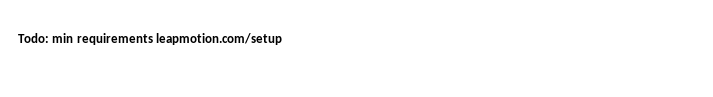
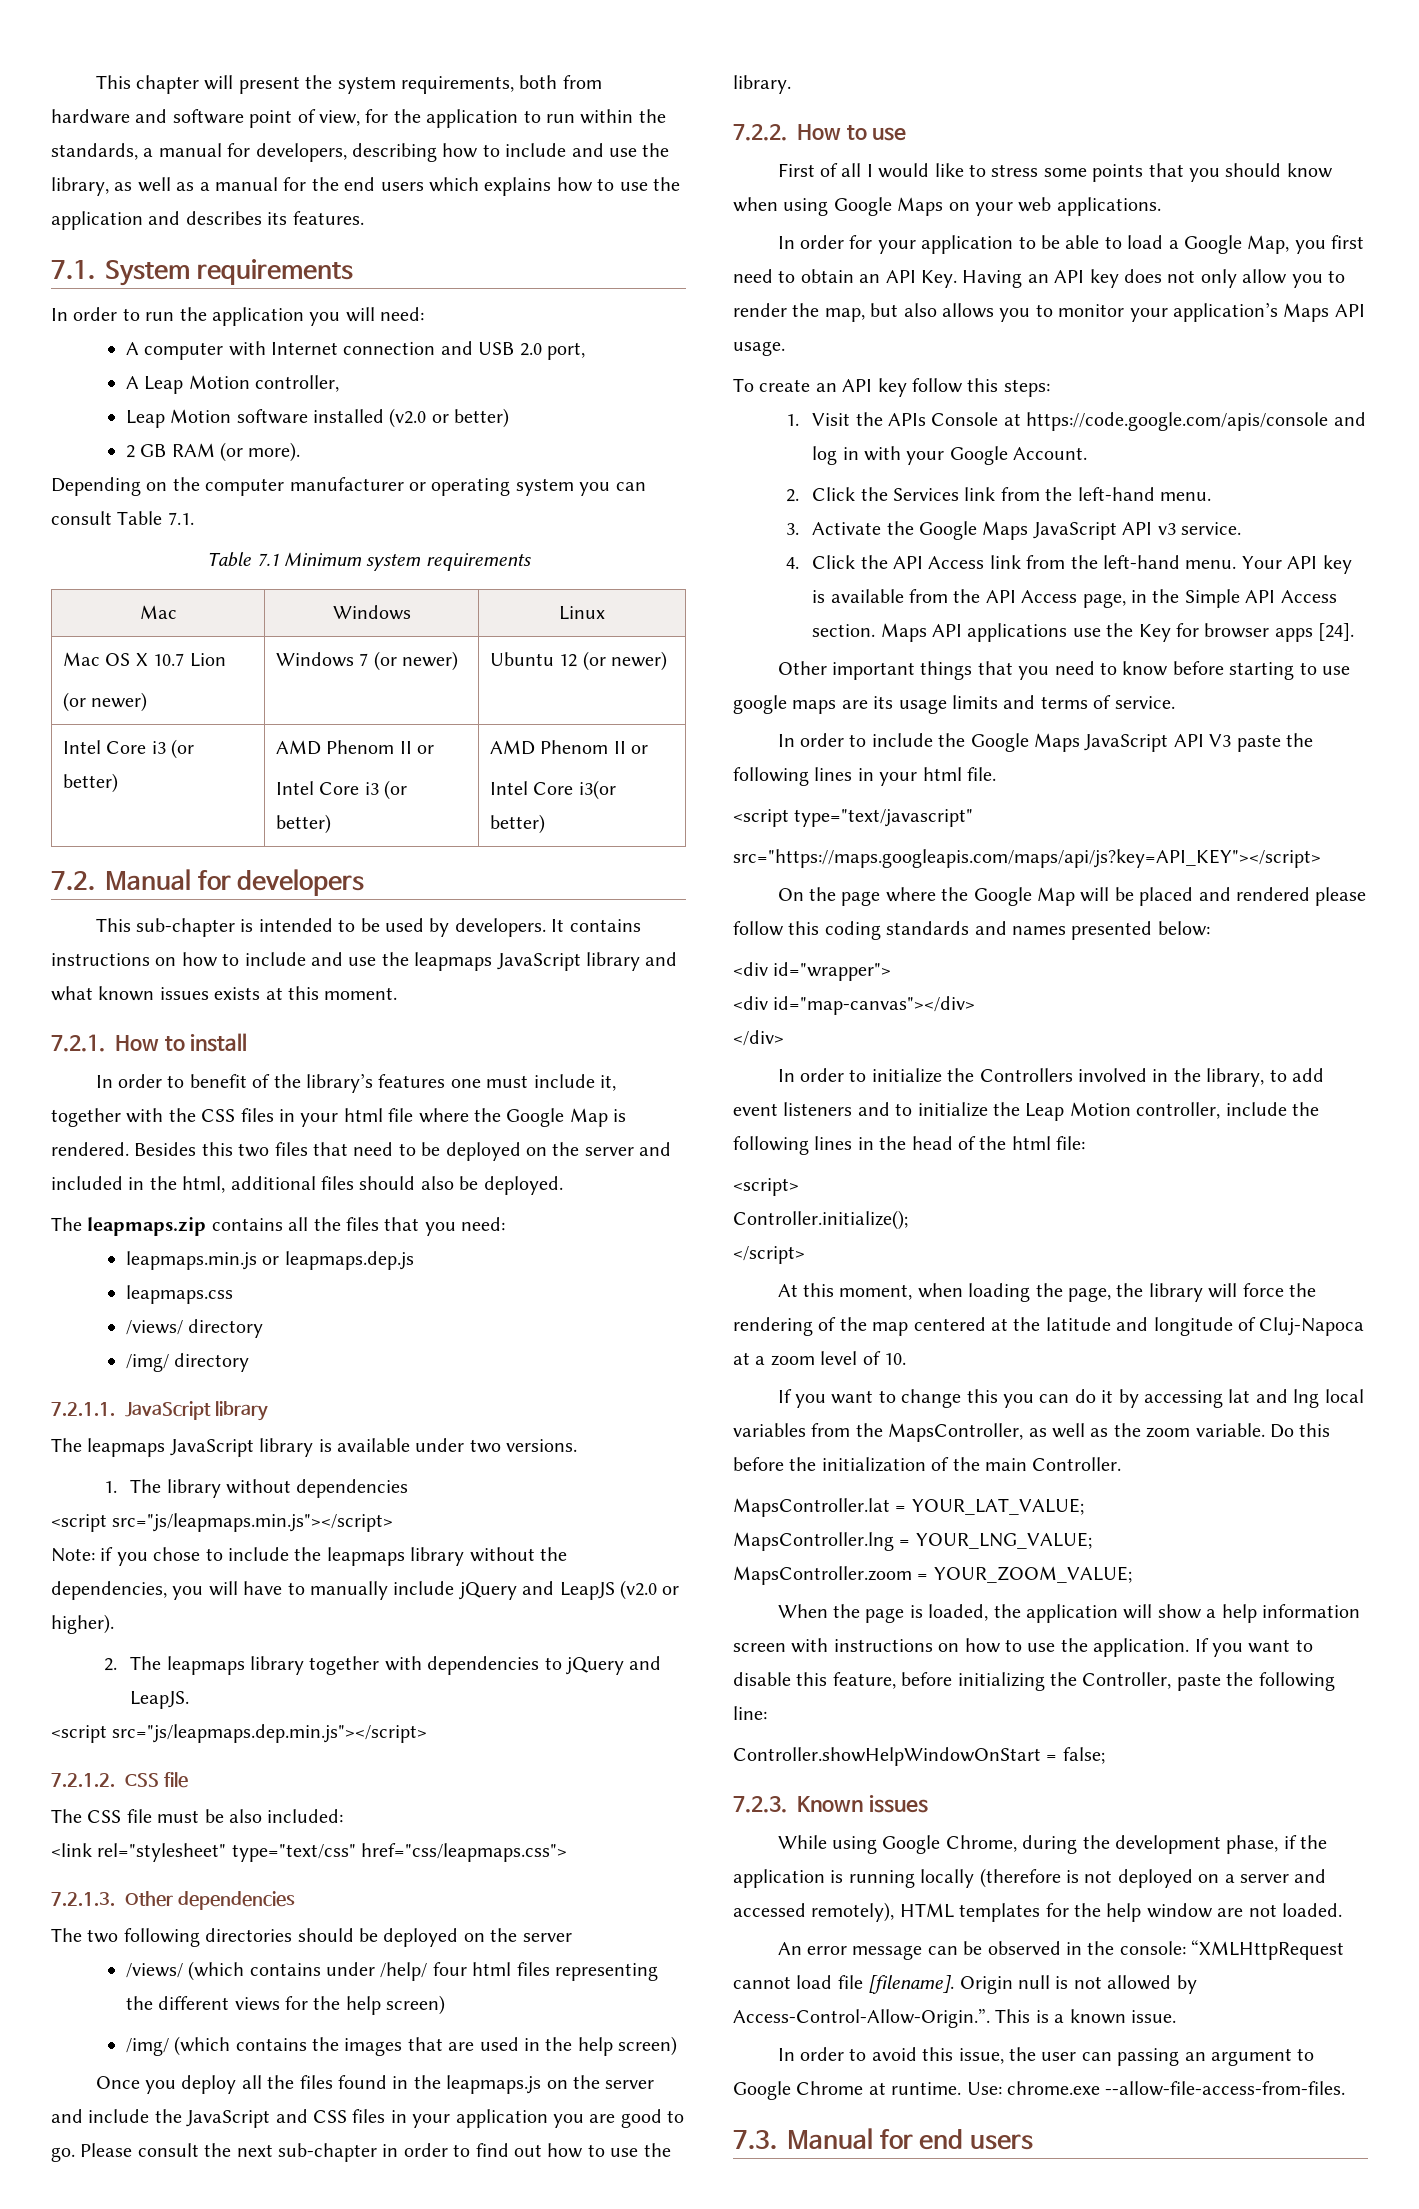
[18,33,283,45] Todo: min requirements leapmotion.com/setup -> [95,75,602,94] [51,109,666,128] [51,143,670,162] [51,177,680,196] [51,211,364,230] [51,259,353,286] [51,307,425,326] [125,341,585,360] [125,375,339,394] [125,408,510,428] [125,442,301,462] [51,477,646,496] [51,511,194,525] [207,552,531,571] [139,605,177,619] [332,605,411,620] [559,606,605,620] [63,652,226,667] [63,692,148,712] [276,651,459,671] [490,651,668,671] [63,739,195,759] [63,773,119,793] [276,740,435,755] [276,780,408,800] [276,814,332,834] [490,740,649,755] [490,780,616,800] [490,814,546,834] [51,869,365,896] [95,918,641,937] [51,952,678,971] [51,986,398,1001] [51,1033,248,1052] [95,1073,616,1093] [51,1108,627,1127] [51,1142,672,1161] [51,1176,563,1195] [51,1217,506,1236] [125,1251,414,1270] [125,1285,233,1304] [125,1319,264,1338] [125,1353,250,1372] [51,1401,268,1421] [51,1438,578,1457] [103,1479,409,1498] [51,1513,394,1532] [51,1547,567,1566] [51,1580,680,1600] [51,1614,114,1634] [103,1656,662,1675] [130,1691,190,1709] [51,1724,428,1743] [51,1772,188,1788] [51,1809,344,1823] [51,1843,568,1862] [51,1891,295,1910] [51,1928,572,1947] [125,1961,658,1981] [125,1995,446,2015] [125,2036,678,2056] [95,2075,655,2094] [51,2109,685,2128] [51,2143,671,2162] [733,75,791,94] [733,124,907,141] [777,163,1333,182] [733,197,1161,216] [777,235,1365,254] [733,269,1345,288] [733,302,1365,322] [733,341,785,356] [733,378,1050,397] [785,412,1366,431] [812,446,1088,465] [785,487,1211,502] [785,521,1241,540] [785,555,1352,574] [812,589,1337,608] [812,623,1355,642] [777,661,1350,680] [733,695,1175,714] [777,733,1313,752] [733,767,996,786] [733,809,974,827] [733,849,1321,868] [777,887,1367,906] [733,921,1210,940] [733,962,892,981] [733,996,976,1015] [733,1030,784,1046] [777,1068,1324,1087] [733,1102,1319,1121] [733,1136,1086,1155] [733,1178,799,1196] [733,1210,908,1230] [733,1246,805,1264] [777,1283,1316,1302] [733,1317,1365,1336] [733,1351,906,1366] [777,1389,1364,1408] [733,1423,1331,1442] [733,1457,1122,1472] [733,1498,1084,1517] [733,1532,1092,1551] [733,1566,1132,1585] [777,1604,1360,1623] [733,1638,1313,1657] [733,1672,1335,1691] [733,1706,767,1720] [733,1747,1105,1766] [733,1795,928,1813] [777,1835,1328,1854] [733,1868,1327,1888] [733,1902,1342,1922] [777,1940,1345,1960] [733,1975,1197,1994] [733,2008,1176,2028] [777,2047,1315,2066] [733,2081,1346,2100] [733,2128,1033,2150] This chapter will present the system requirements, both from hardware and software point of view, for the application to run within the standards, a manual for developers, describing how to include and use the library, as well as a manual for the end users which explains how to use the application and describes its features. // 7.1. System requirements // In order to run the application you will need: // A computer with Internet connection and USB 2.0 port, // A Leap Motion controller, // Leap Motion software installed (v2.0 or better) // 2 GB RAM (or more). // Depending on the computer manufacturer or operating system you can consult Table 7.1. // Table 7.1 Minimum system requirements // Mac | Windows | Linux // Mac OS X 10.7 Lion // (or newer) | Windows 7 (or newer) | Ubuntu 12 (or newer) // Intel Core i3 (or better) | AMD Phenom II or // Intel Core i3 (or better) | AMD Phenom II or // Intel Core i3(or better) // 7.2. Manual for developers // This sub-chapter is intended to be used by developers. It contains instructions on how to include and use the leapmaps JavaScript library and what known issues exists at this moment. // 7.2.1. How to install // In order to benefit of the library’s features one must include it, together with the CSS files in your html file where the Google Map is rendered. Besides this two files that need to be deployed on the server and included in the html, additional files should also be deployed. // The leapmaps.zip contains all the files that you need: // leapmaps.min.js or leapmaps.dep.js // leapmaps.css // /views/ directory // /img/ directory // 7.2.1.1. JavaScript library // The leapmaps JavaScript library is available under two versions. // 1. The library without dependencies // <script src="js/leapmaps.min.js"></script> // Note: if you chose to include the leapmaps library without the dependencies, you will have to manually include jQuery and LeapJS (v2.0 or higher). // 2. The leapmaps library together with dependencies to jQuery and LeapJS. // <script src="js/leapmaps.dep.min.js"></script> // 7.2.1.2. CSS file // The CSS file must be also included: // <link rel="stylesheet" type="text/css" href="css/leapmaps.css"> // 7.2.1.3. Other dependencies // The two following directories should be deployed on the server // /views/ (which contains under /help/ four html files representing the different views for the help screen) // /img/ (which contains the images that are used in the help screen) // Once you deploy all the files found in the leapmaps.js on the server and include the JavaScript and CSS files in your application you are good to go. Please consult the next sub-chapter in order to find out how to use the library. // 7.2.2. How to use // First of all I would like to stress some points that you should know when using Google Maps on your web applications. // In order for your application to be able to load a Google Map, you first need to obtain an API Key. Having an API key does not only allow you to render the map, but also allows you to monitor your application’s Maps API usage. // To create an API key follow this steps: // 1. Visit the APIs Console at https://code.google.com/apis/console and log in with your Google Account. // 2. Click the Services link from the left-hand menu. // 3. Activate the Google Maps JavaScript API v3 service. // 4. Click the API Access link from the left-hand menu. Your API key is available from the API Access page, in the Simple API Access section. Maps API applications use the Key for browser apps [24]. // Other important things that you need to know before starting to use google maps are its usage limits and terms of service. // In order to include the Google Maps JavaScript API V3 paste the following lines in your html file. // <script type="text/javascript" // src="https://maps.googleapis.com/maps/api/js?key=API_KEY"></script> // On the page where the Google Map will be placed and rendered please follow this coding standards and names presented below: // <div id="wrapper"> // <div id="map-canvas"></div> // </div> // In order to initialize the Controllers involved in the library, to add event listeners and to initialize the Leap Motion controller, include the following lines in the head of the html file: // <script> // Controller.initialize(); // </script> // At this moment, when loading the page, the library will force the rendering of the map centered at the latitude and longitude of Cluj-Napoca at a zoom level of 10. // If you want to change this you can do it by accessing lat and lng local variables from the MapsController, as well as the zoom variable. Do this before the initialization of the main Controller. // MapsController.lat = YOUR_LAT_VALUE; // MapsController.lng = YOUR_LNG_VALUE; // MapsController.zoom = YOUR_ZOOM_VALUE; // When the page is loaded, the application will show a help information screen with instructions on how to use the application. If you want to disable this feature, before initializing the Controller, paste the following line: // Controller.showHelpWindowOnStart = false; // 7.2.3. Known issues // While using Google Chrome, during the development phase, if the application is running locally (therefore is not deployed on a server and accessed remotely), HTML templates for the help window are not loaded. // An error message can be observed in the console: “XMLHttpRequest cannot load file [filename]. Origin null is not allowed by Access-Control-Allow-Origin.”. This is a known issue. // In order to avoid this issue, the user can passing an argument to Google Chrome at runtime. Use: chrome.exe --allow-file-access-from-files. // 7.3. Manual for end users

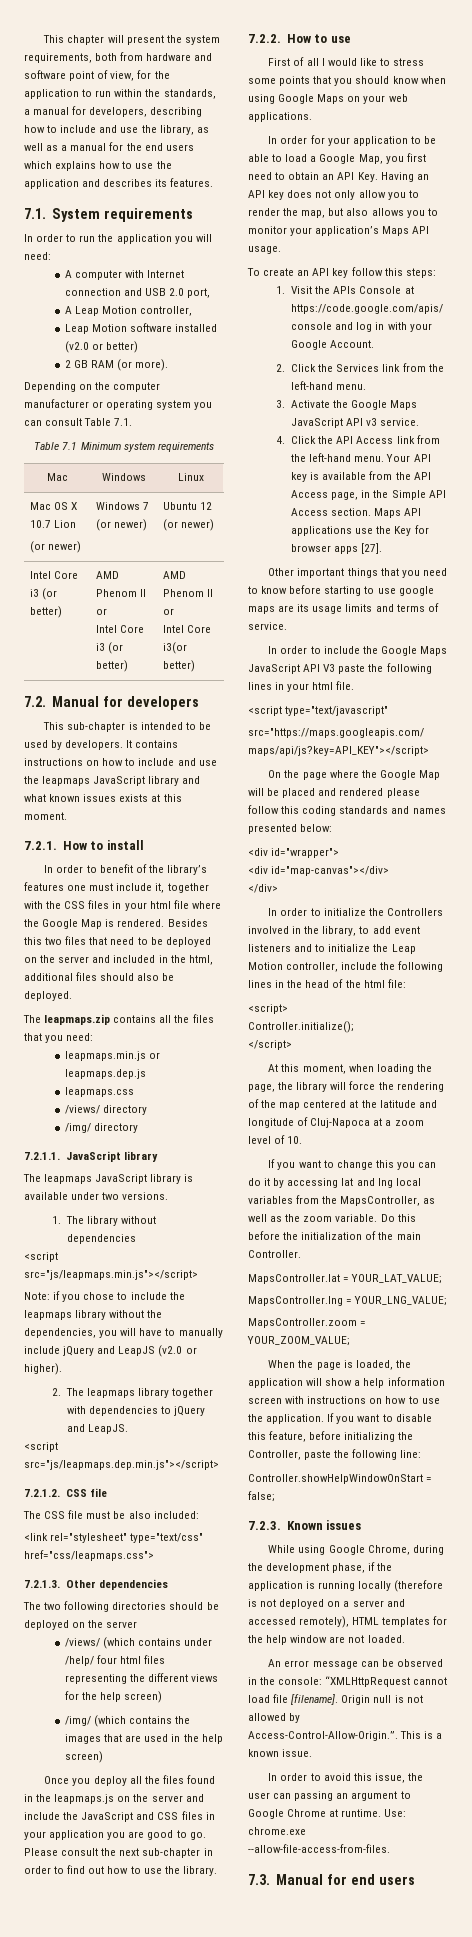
[1318,623,1355,641] [24]. -> [361,543,383,554] [27].

